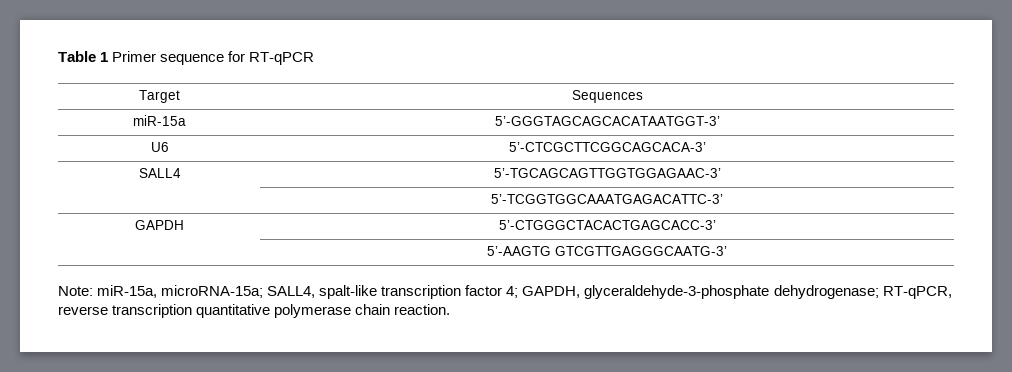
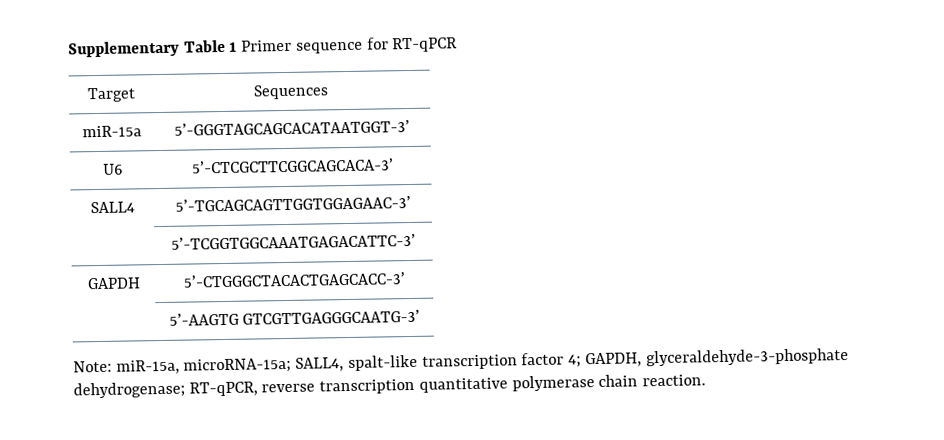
(58, 56) none -> [68,40,180,58] Supplementary

